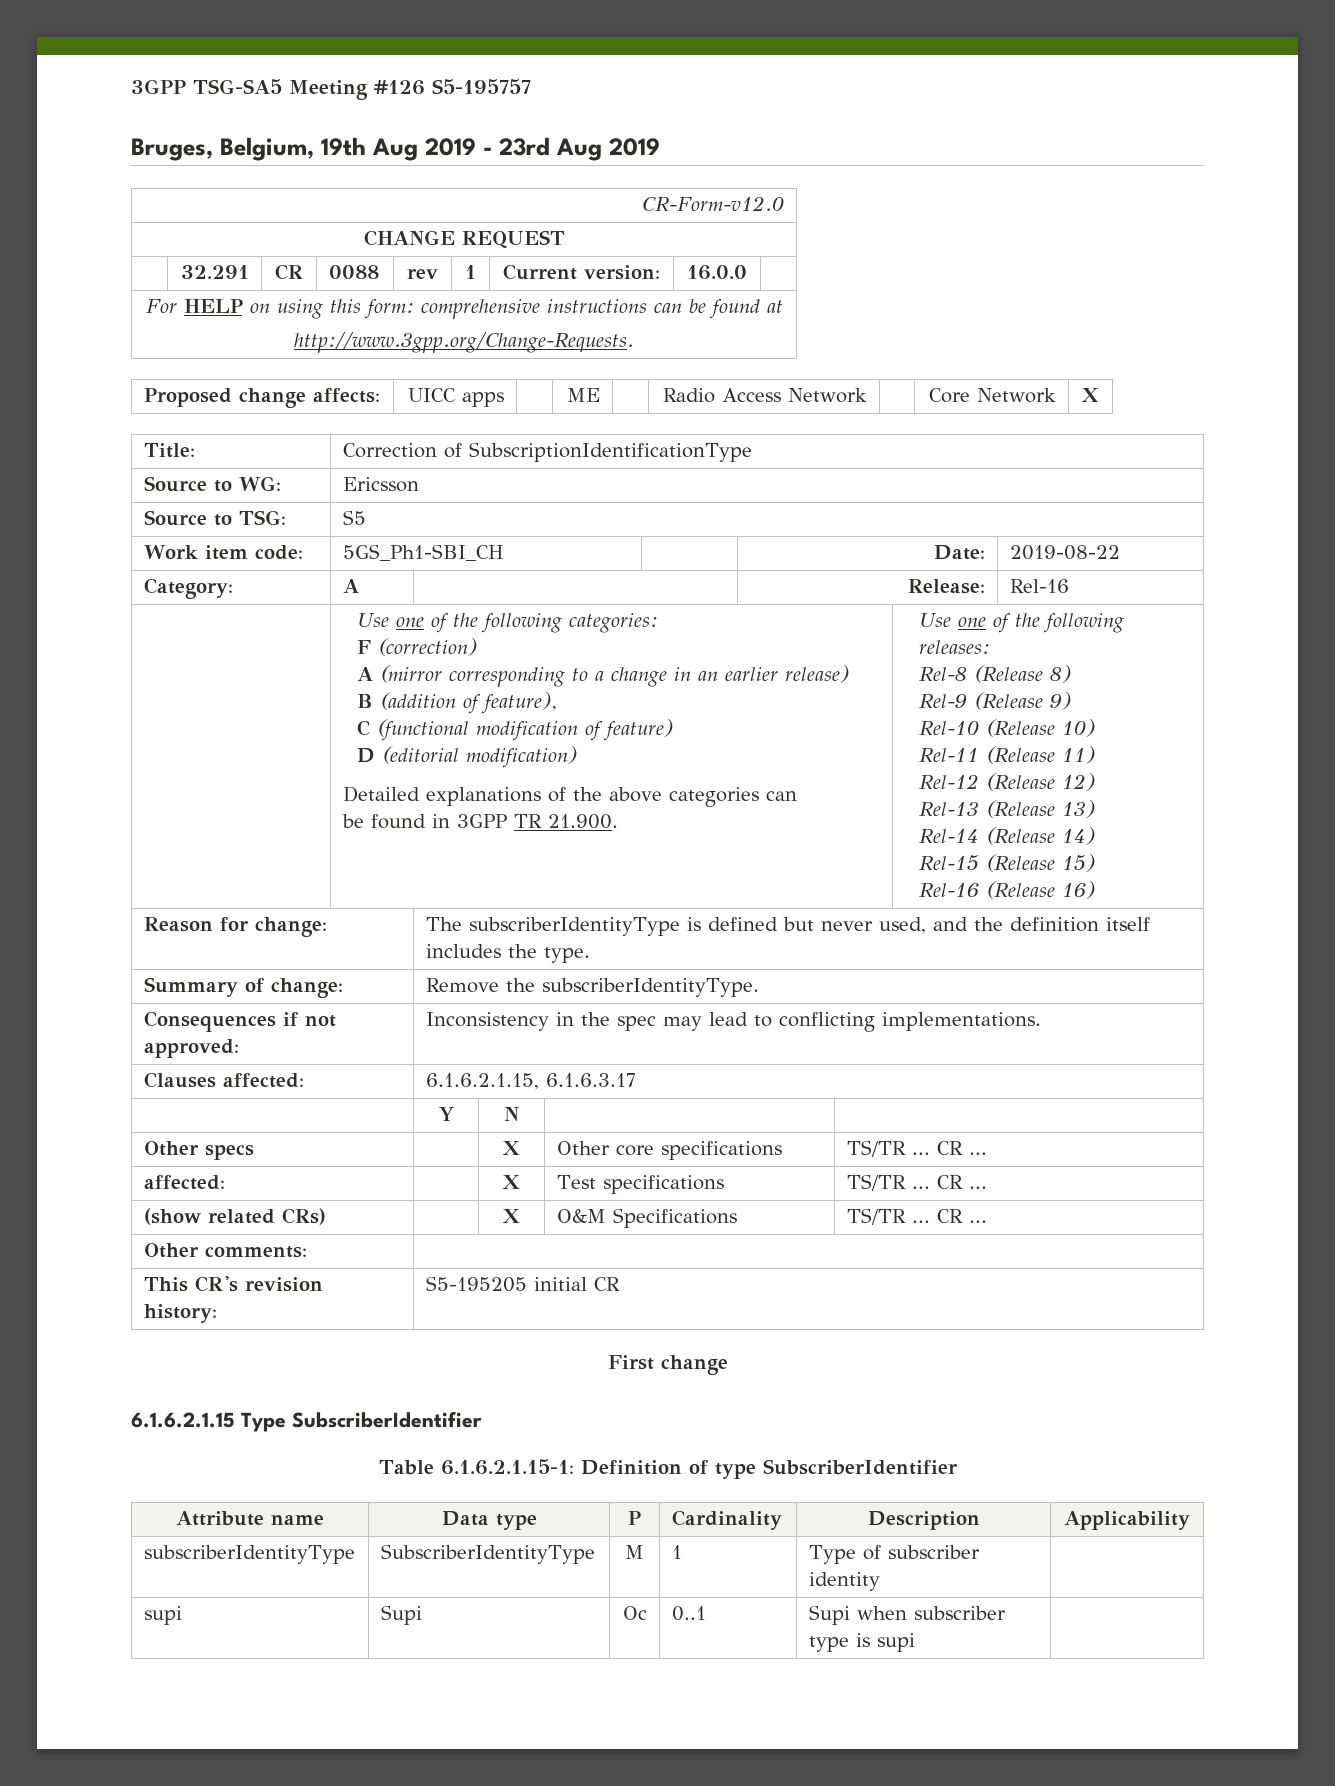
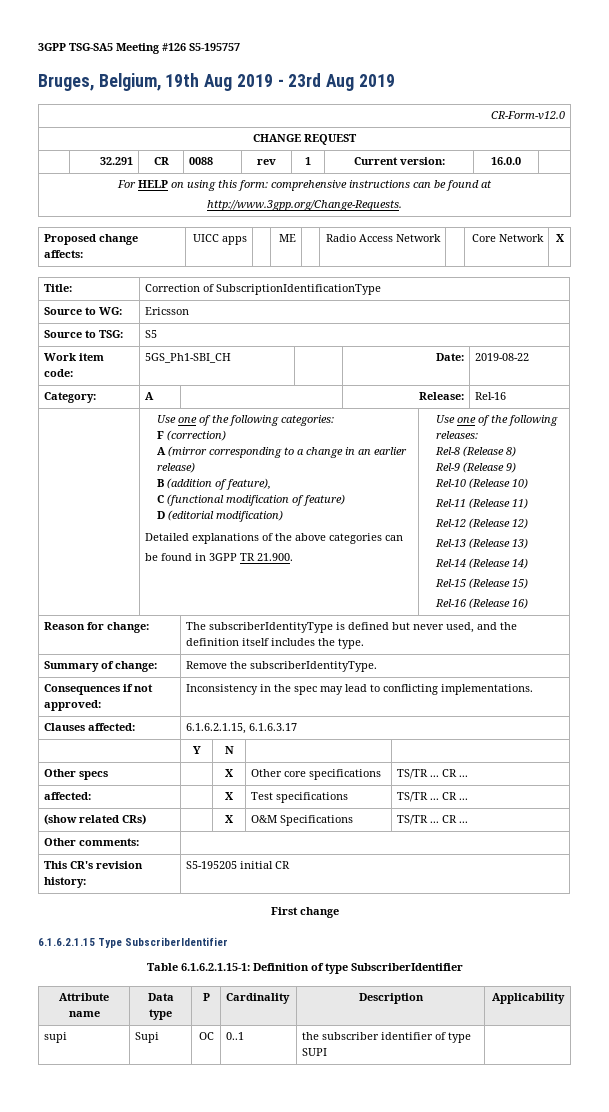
[143,1545,355,1564] [380,1544,595,1564] [625,1545,644,1559] [671,1545,682,1559] [808,1545,980,1564] [808,1572,880,1591] // subscriberIdentityType | SubscriberIdentityType | M | 1 | Type of subscriber identity | -> (565, 998) none
[622,1606,647,1620] Oc -> [198,1032,214,1040] OC
[808,1605,1006,1625] [808,1633,915,1652] Supi when subscriber type is supi -> [302,1032,472,1043] [302,1048,328,1056] the subscriber identifier of type SUPI

